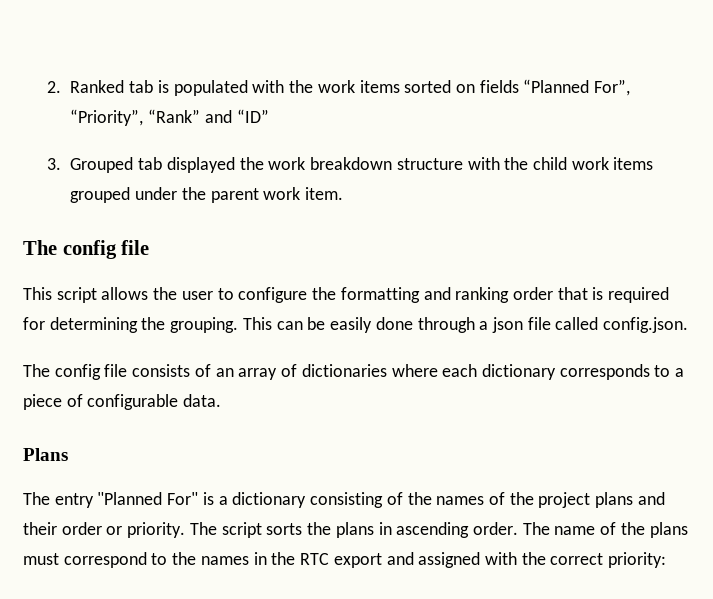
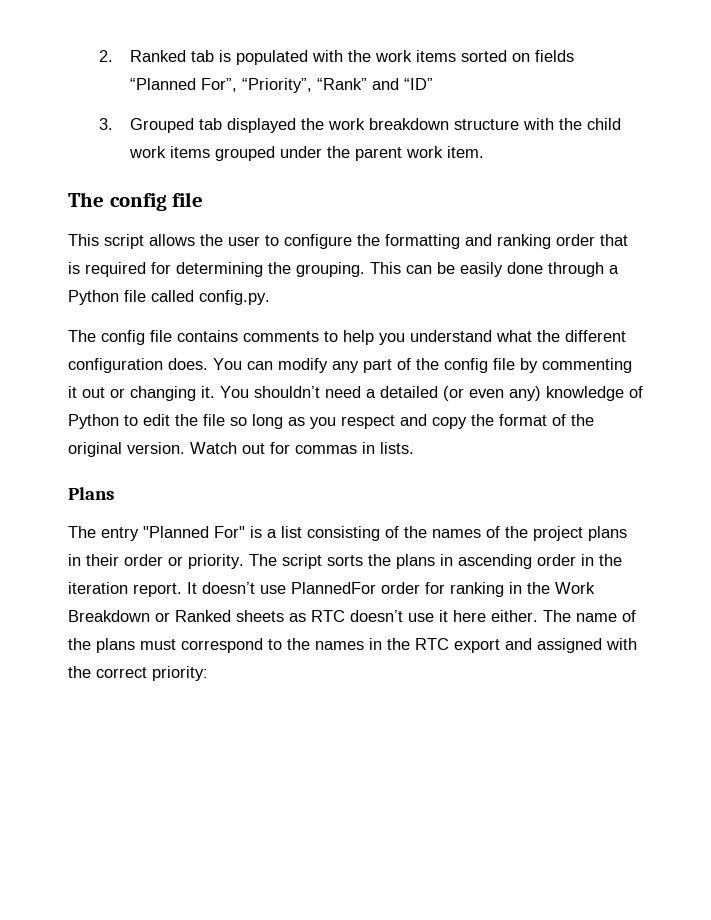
[491,317,523,333] json -> [68,290,119,305] Python
[603,317,689,333] [23,364,685,380] [23,394,222,410] config.json. // The config file consists of an array of dictionaries where each dictionary corresponds to a piece of configurable data. -> [199,290,270,305] [68,330,626,345] [68,358,632,373] [68,386,643,401] [68,414,594,429] [68,442,414,457] config.py. // The config file contains comments to help you understand what the different configuration does. You can modify any part of the config file by commenting it out or changing it. You shouldn’t need a detailed (or even any) knowledge of Python to edit the file so long as you respect and copy the format of the original version. Watch out for commas in lists.
[232,492,307,508] dictionary -> [281,526,302,538] list
[637,492,665,505] and -> [68,554,81,566] in
[472,522,518,535] order. -> [537,554,622,566] [68,582,595,597] [68,610,538,622] order in the iteration report. It doesn’t use PlannedFor order for ranking in the Work Breakdown or Ranked sheets as RTC doesn’t use it here either.

